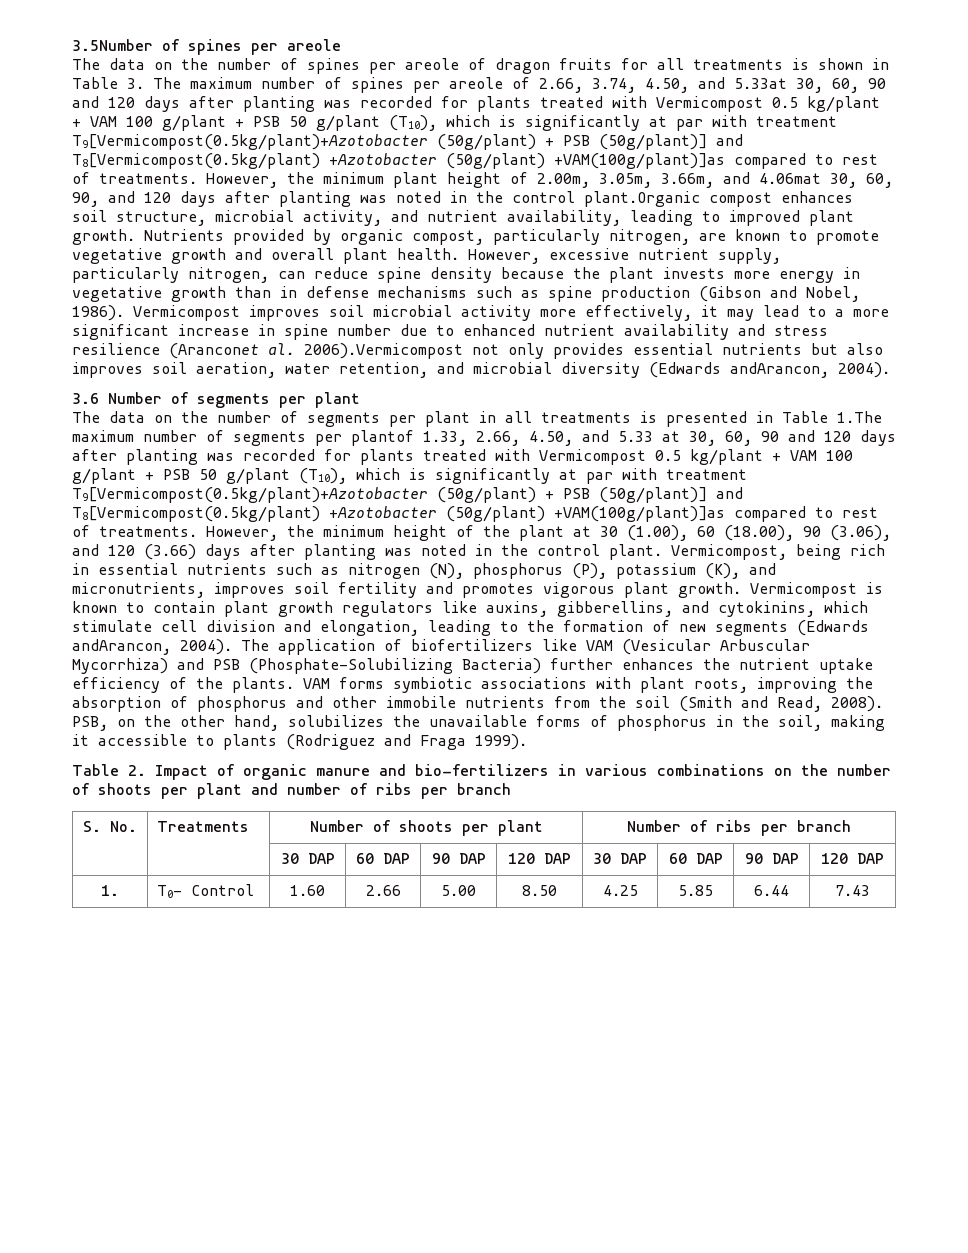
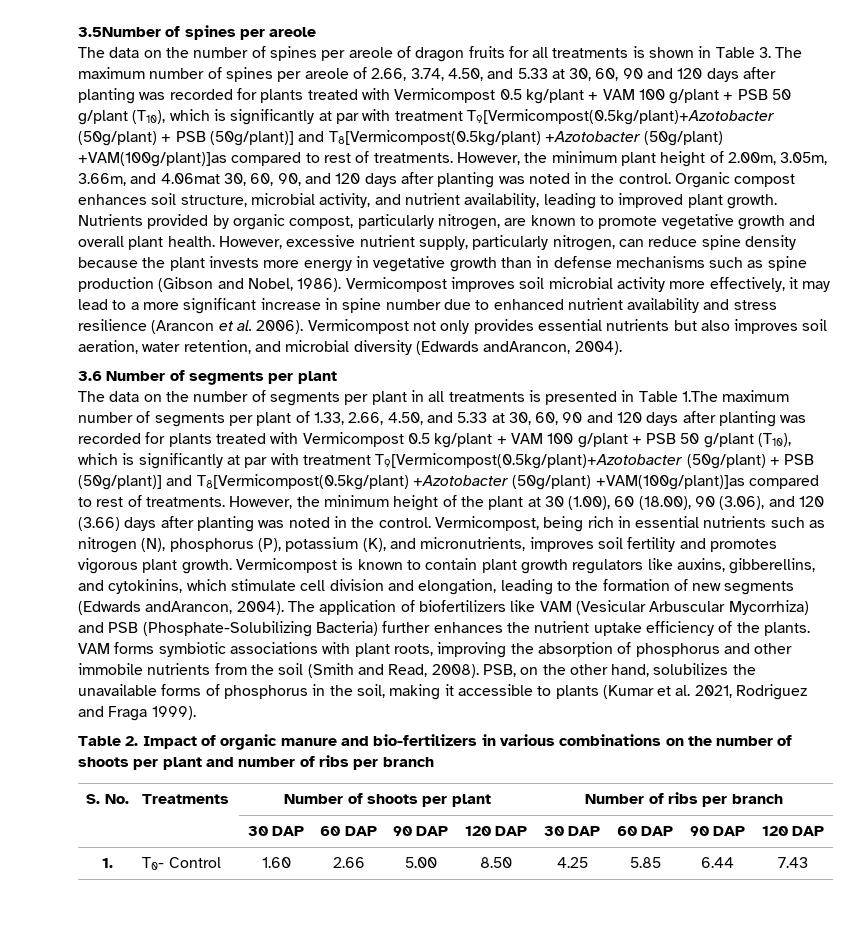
[734,78,787,89] 5.33at -> [517,68,565,79] 5.33 at
[512,191,700,207] control plant.Organic -> [618,172,731,188] control. Organic
[169,343,463,359] (Aranconet al. 2006).Vermicompost -> [151,319,409,334] (Arancon et al. 2006). Vermicompost
[351,430,414,446] plantof -> [256,411,310,426] plant of
[537,544,662,560] control plant. -> [378,517,431,528] control.
[286,734,375,750] (Rodriguez -> [602,684,808,700] (Kumar et al. 2021, Rodriguez

